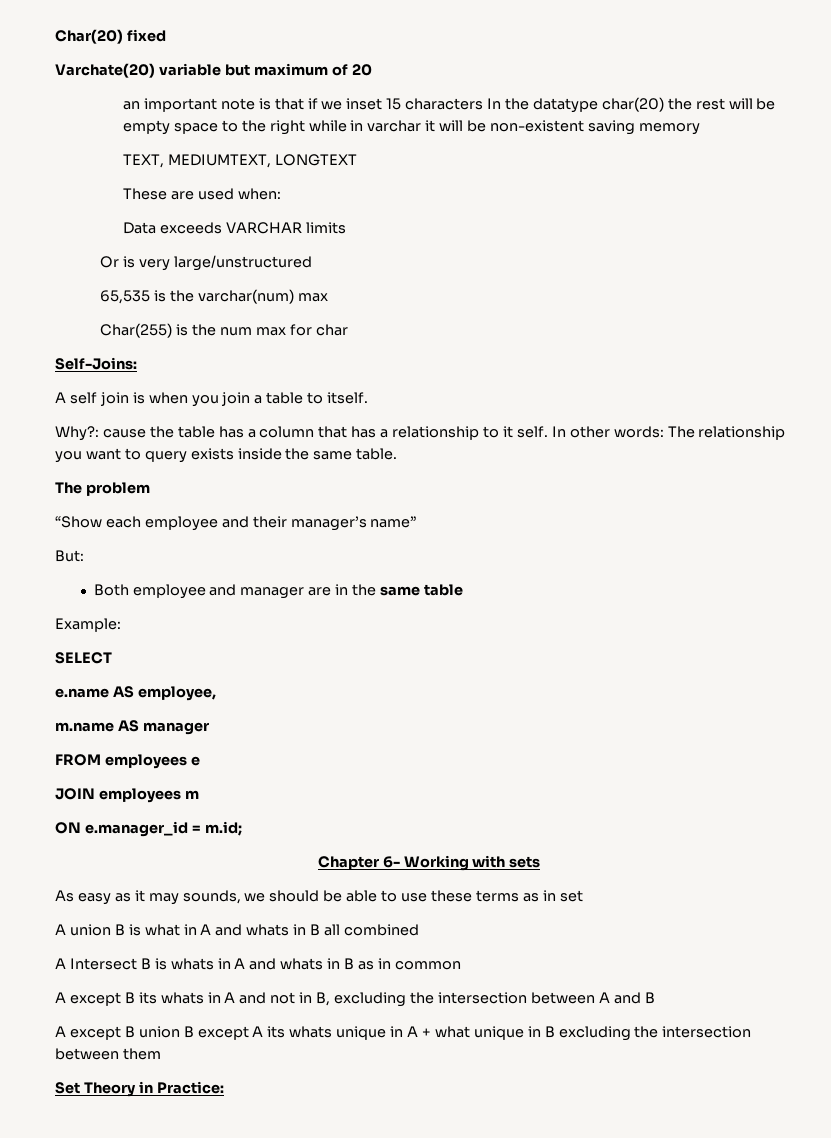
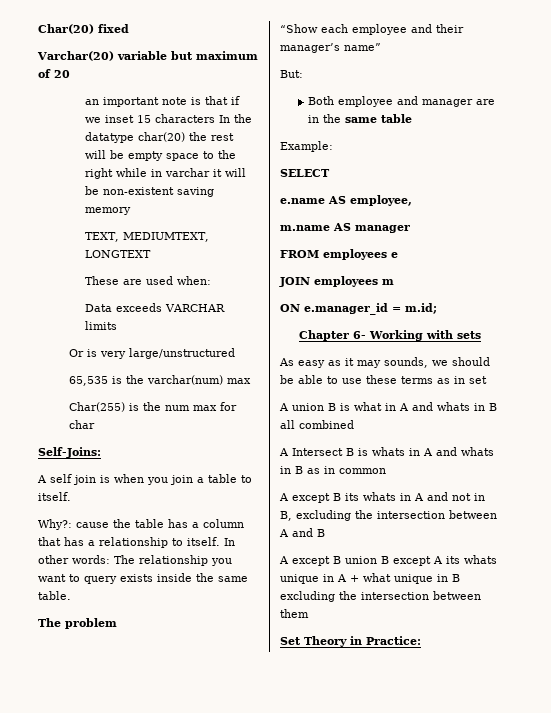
[55,63,155,78] Varchate(20) -> [37,51,114,61] Varchar(20)
[502,426,548,438] it self. -> [187,537,220,546] itself.

